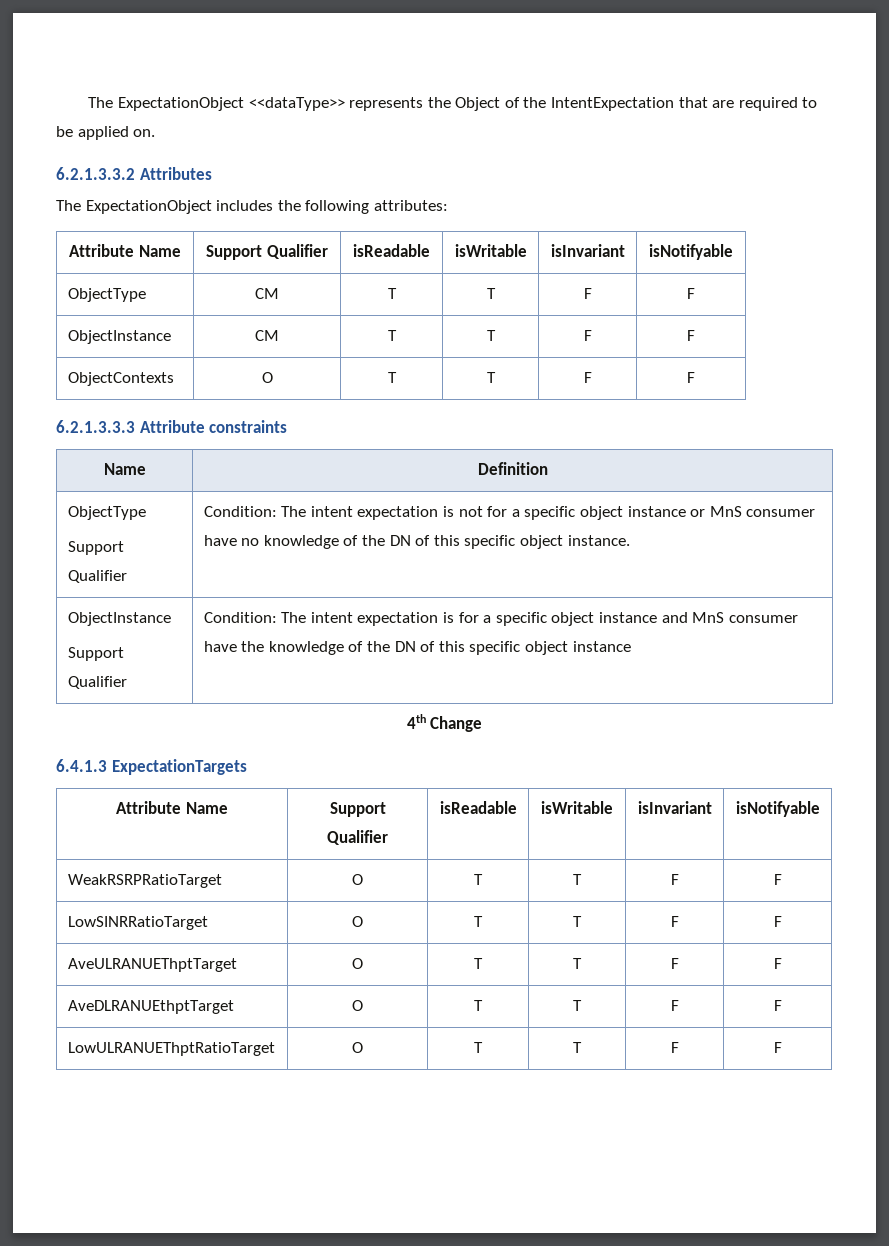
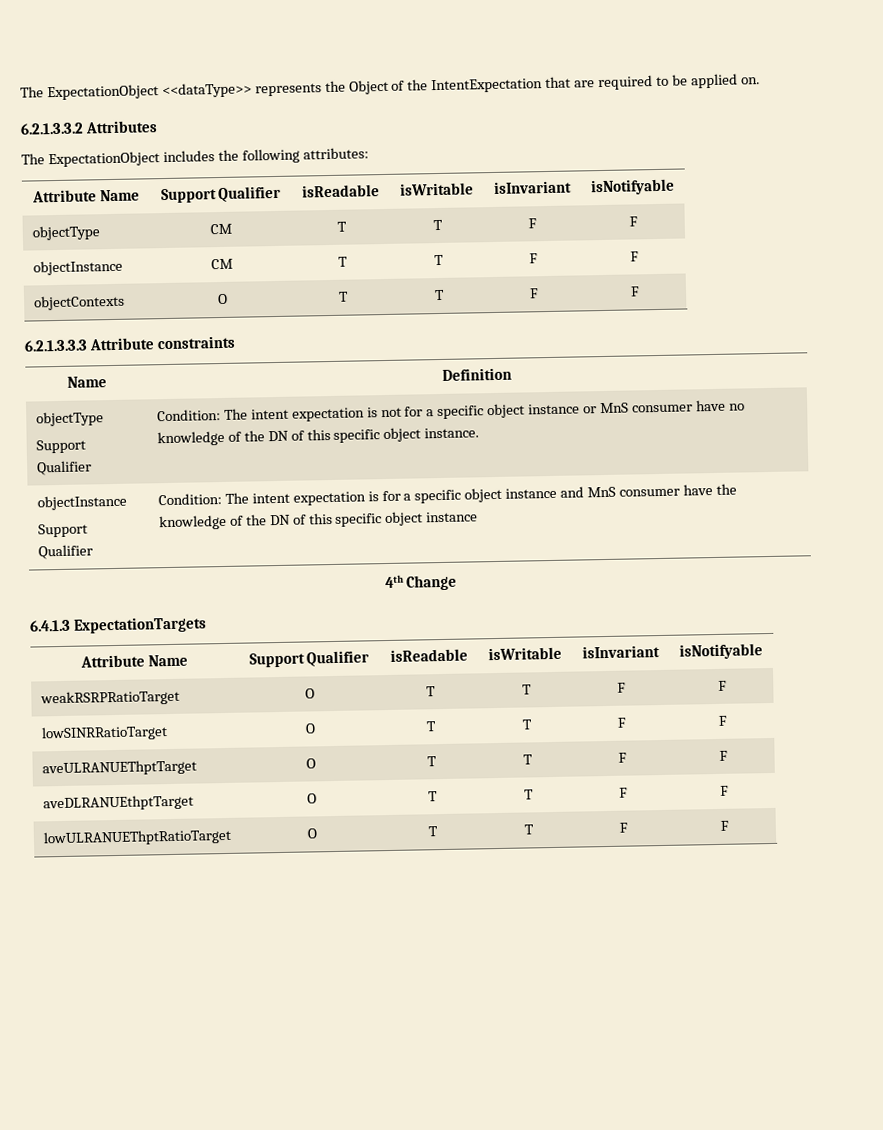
[67,288,146,302] [255,288,279,299] [387,288,397,299] [486,288,496,299] [583,288,592,299] [687,288,695,299] [67,330,171,344] [255,330,279,341] [387,330,397,341] [486,330,496,341] [583,330,592,341] [687,330,695,341] [67,372,174,386] ObjectType | CM | T | T | F | F // ObjectInstance | CM | T | T | F | F // ObjectContexts -> [31,225,100,241] [210,223,232,235] [336,221,347,232] [432,219,443,231] [528,218,537,229] [628,216,638,227] [32,259,123,276] [211,258,233,270] [337,256,348,267] [433,254,444,266] [529,253,538,264] [629,251,639,262] [33,294,125,311] objectType | CM | T | T | F | F // objectInstance | CM | T | T | F | F // objectContexts
[67,506,146,520] ObjectType -> [35,411,104,427] objectType
[67,612,171,626] ObjectInstance -> [36,494,127,511] objectInstance
[67,874,222,888] [352,874,363,885] [474,874,483,885] [573,874,582,885] [670,874,679,885] [773,874,782,885] [67,916,208,930] [352,916,363,927] [474,916,483,927] [573,916,582,927] [670,916,679,927] [773,916,782,927] [67,958,237,972] [352,958,363,969] [474,958,483,969] [573,958,582,969] [670,958,679,969] [773,958,782,969] [67,1000,234,1014] [352,1000,363,1011] [474,1000,483,1011] [573,1000,582,1011] [670,1000,679,1011] [773,1000,782,1011] [67,1042,275,1056] WeakRSRPRatioTarget | O | T | T | F | F // LowSINRRatioTarget | O | T | T | F | F // AveULRANUEThptTarget | O | T | T | F | F // AveDLRANUEthptTarget | O | T | T | F | F // LowULRANUEThptRatioTarget -> [39,689,180,707] [305,688,315,699] [425,686,436,697] [521,684,532,695] [617,682,626,693] [717,680,727,691] [40,725,168,742] [305,723,316,734] [425,721,437,732] [521,719,533,730] [617,717,627,728] [717,715,727,726] [41,759,197,777] [306,758,316,769] [426,756,437,767] [522,754,533,765] [618,752,627,763] [718,750,728,761] [42,794,194,812] [307,793,317,804] [427,791,438,802] [523,789,534,800] [619,787,628,798] [719,785,729,796] [42,828,232,847] weakRSRPRatioTarget | O | T | T | F | F // lowSINRRatioTarget | O | T | T | F | F // aveULRANUEThptTarget | O | T | T | F | F // aveDLRANUEthptTarget | O | T | T | F | F // lowULRANUEThptRatioTarget

